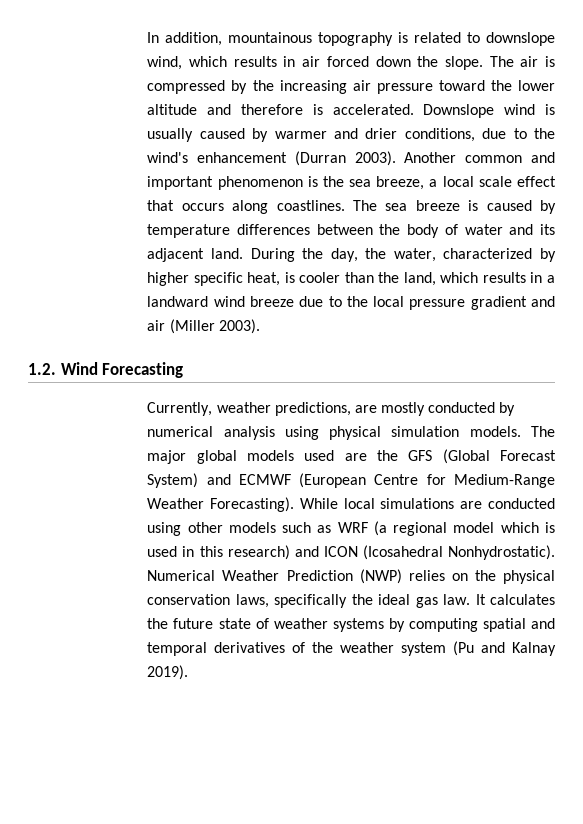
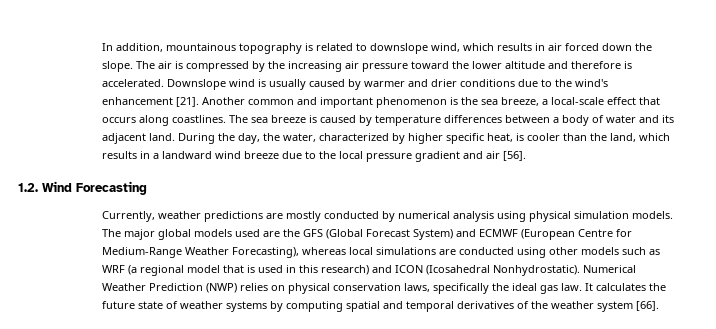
[404,128,475,142] conditions, -> [459,79,515,87] conditions
[294,151,396,166] (Durran 2003). -> [175,97,199,107] [21].
[442,176,512,187] local scale -> [550,97,604,105] local-scale
[379,224,401,235] the -> [552,117,559,123] a
[169,319,260,334] (Miller 2003). -> [502,151,526,161] [56].
[274,402,351,416] predictions, -> [203,211,263,222] predictions
[210,497,338,512] Forecasting). While -> [231,247,346,258] Forecasting), whereas
[500,522,539,533] which -> [222,265,244,273] that
[474,570,496,581] the -> (285, 288) none
[453,641,556,656] [147,665,189,680] (Pu and Kalnay 2019). -> [635,301,659,311] [66].

